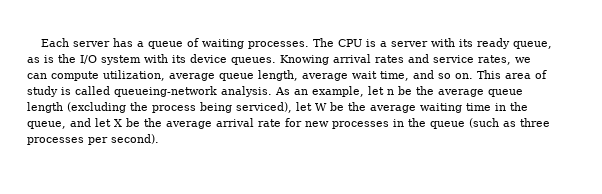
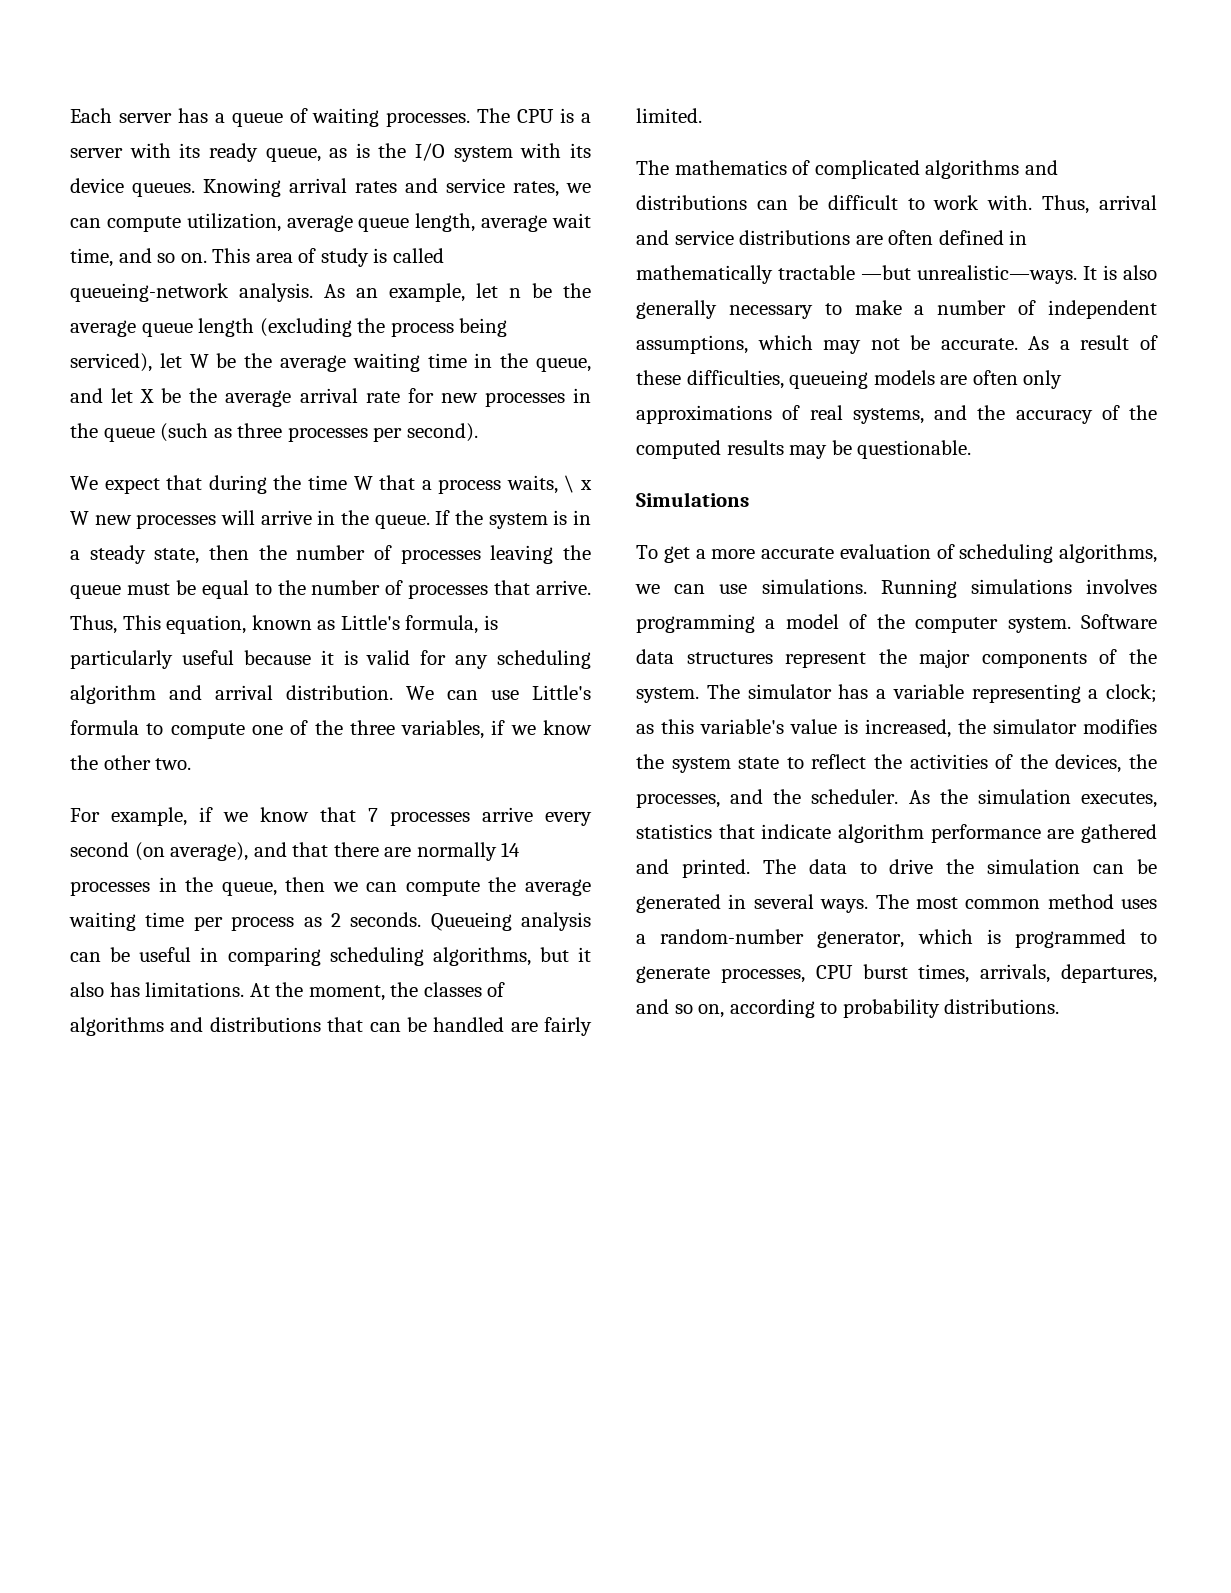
(159, 139) none -> [70,475,592,494] [70,510,592,529] [70,545,591,564] [70,580,591,599] [70,615,498,634] [70,650,591,669] [70,685,591,704] [70,720,592,739] [70,755,192,770] [70,807,592,826] [70,842,521,861] [70,877,591,896] [69,912,591,931] [70,947,591,966] [70,982,506,1001] [70,1017,592,1036] [636,108,702,123] [636,160,1058,179] [636,195,1157,214] [636,230,1028,245] [636,265,1157,284] [636,300,1157,319] [636,335,1158,354] [636,370,1063,389] [636,405,1157,424] [636,440,972,459] [636,492,749,507] [636,544,1157,563] [635,579,1157,598] [636,614,1157,633] [636,649,1157,668] [636,684,1157,703] [636,719,1157,738] [636,754,1157,773] [636,789,1157,808] [636,824,1157,843] [636,859,1157,878] [636,894,1157,913] [636,929,1157,948] [636,964,1157,983] [636,999,1060,1018] // We expect that during the time W that a process waits, \ x W new processes will arrive in the queue. If the system is in a steady state, then the number of processes leaving the queue must be equal to the number of processes that arrive. Thus, This equation, known as Little's formula, is particularly useful because it is valid for any scheduling algorithm and arrival distribution. We can use Little's formula to compute one of the three variables, if we know the other two. // For example, if we know that 7 processes arrive every second (on average), and that there are normally 14 processes in the queue, then we can compute the average waiting time per process as 2 seconds. Queueing analysis can be useful in comparing scheduling algorithms, but it also has limitations. At the moment, the classes of algorithms and distributions that can be handled are fairly limited. // The mathematics of complicated algorithms and distributions can be difficult to work with. Thus, arrival and service distributions are often defined in mathematically tractable —but unrealistic—ways. It is also generally necessary to make a number of independent assumptions, which may not be accurate. As a result of these difficulties, queueing models are often only approximations of real systems, and the accuracy of the computed results may be questionable. // Simulations // To get a more accurate evaluation of scheduling algorithms, we can use simulations. Running simulations involves programming a model of the computer system. Software data structures represent the major components of the system. The simulator has a variable representing a clock; as this variable's value is increased, the simulator modifies the system state to reflect the activities of the devices, the processes, and the scheduler. As the simulation executes, statistics that indicate algorithm performance are gathered and printed. The data to drive the simulation can be generated in several ways. The most common method uses a random-number generator, which is programmed to generate processes, CPU burst times, arrivals, departures, and so on, according to probability distributions.

